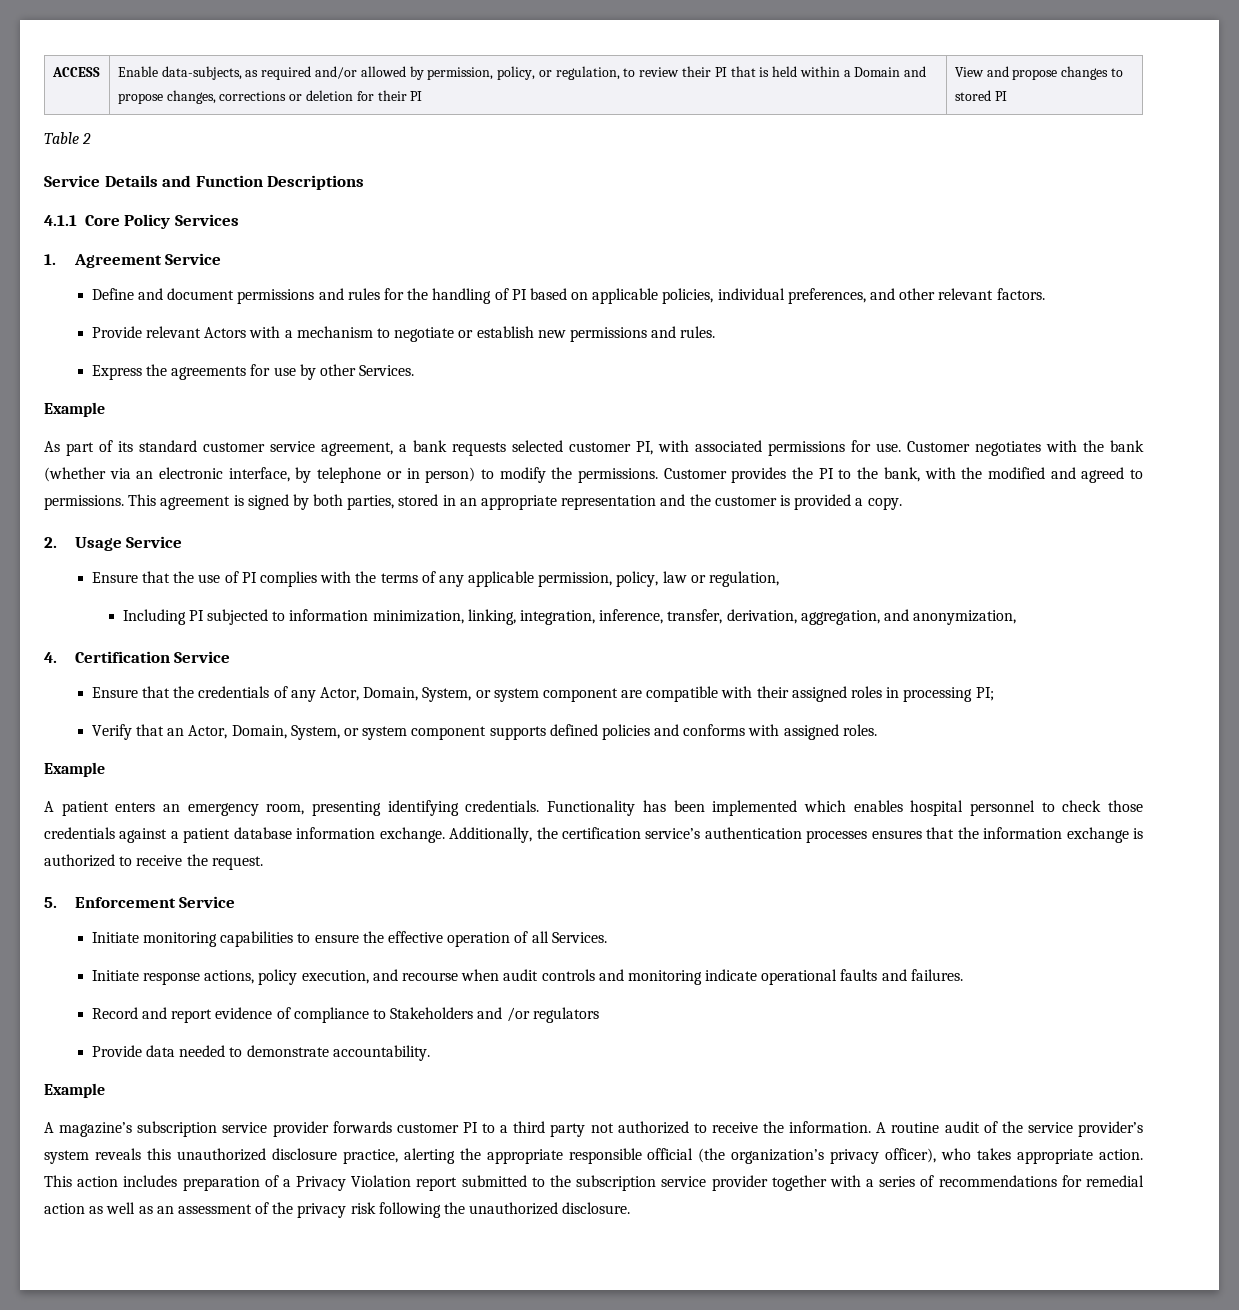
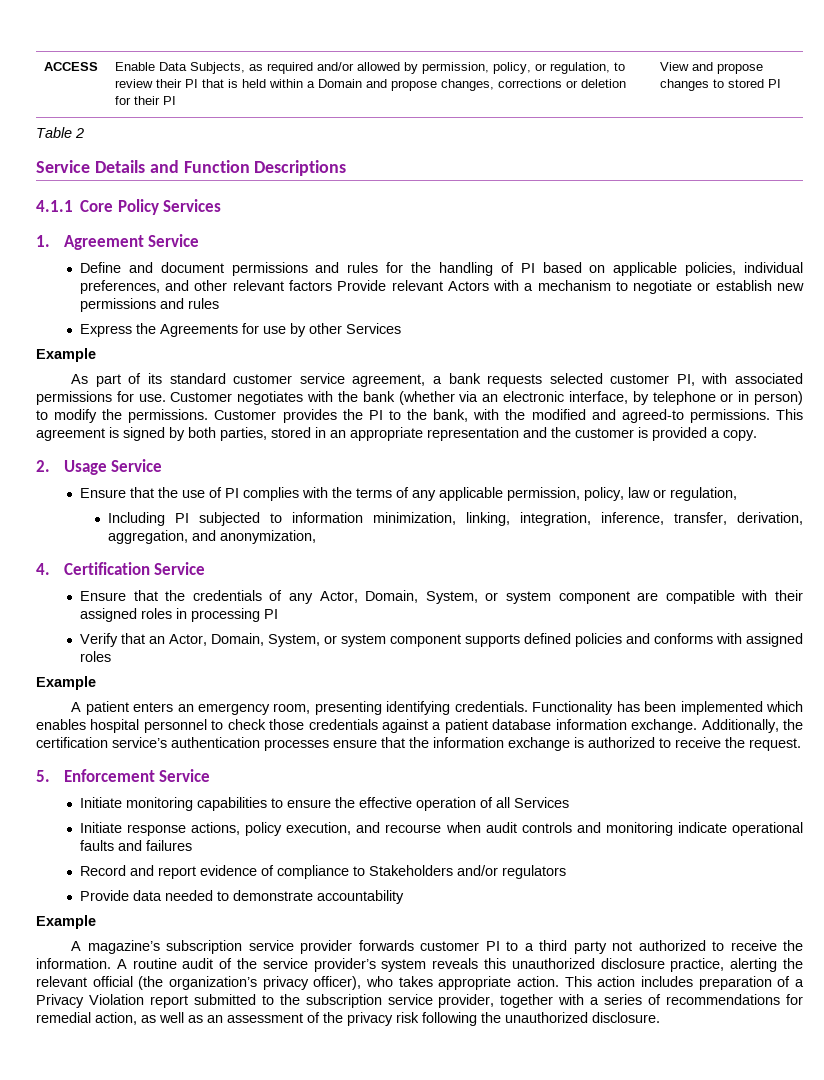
[161,66,242,80] data-subjects, -> [159,62,246,74] Data Subjects,
[996,288,1045,300] factors. // -> [289,280,333,291] factors
[680,326,716,338] rules. -> [187,298,219,309] rules
[171,366,247,380] agreements -> [159,324,238,337] Agreements
[359,365,415,376] Services. -> [345,323,401,334] Services
[1081,467,1144,483] agreed to -> [621,409,684,423] agreed-to
[975,687,994,701] PI; -> [263,609,278,619] PI
[842,724,877,736] roles. -> [79,651,111,662] roles
[871,830,922,839] ensures -> [333,739,377,748] ensure
[551,932,607,943] Services. -> [513,797,569,808] Services
[910,969,963,981] failures. -> [145,840,192,851] failures
[477,1007,530,1022] and /or -> [456,865,498,876] and/or
[332,1045,430,1061] accountability. -> [316,890,404,904] accountability
[486,1148,642,1164] appropriate responsible -> [36,976,87,987] relevant
[711,1175,768,1191] provider -> [438,994,495,1008] provider,
[44,1203,85,1214] action -> [95,1012,137,1025] action,

